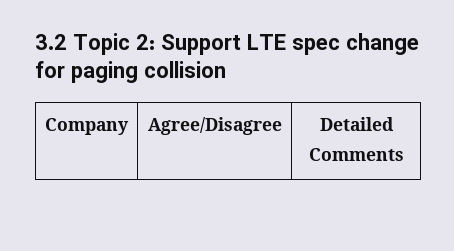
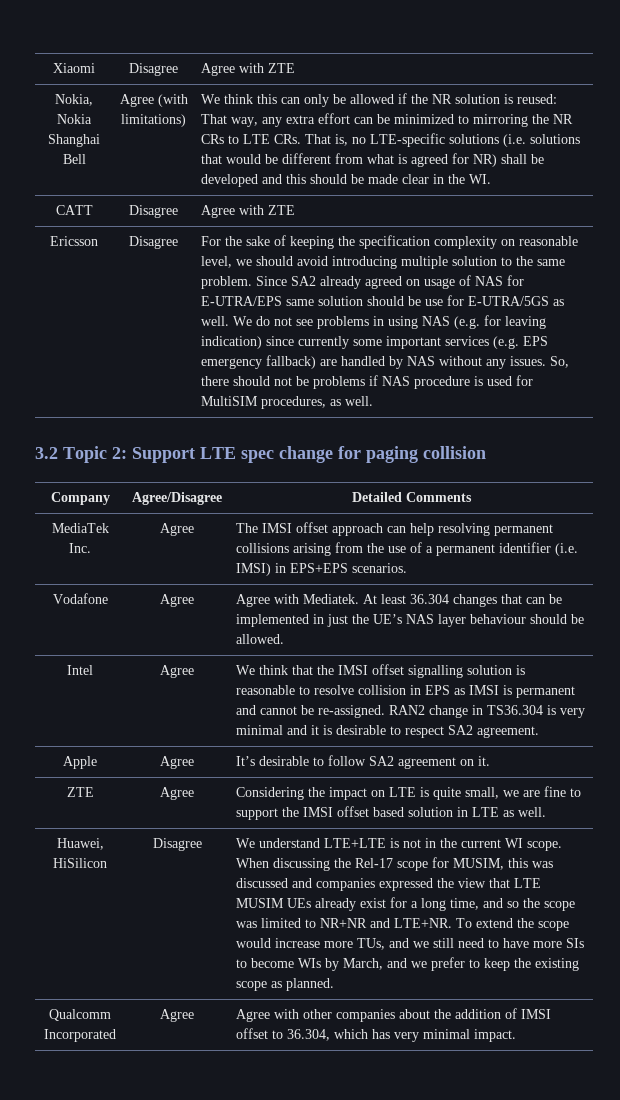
(35, 42) none -> [53,63,95,73] [129,63,178,76] [200,63,295,76] [55,94,93,106] [57,114,92,124] [48,134,100,147] [62,154,86,164] [119,94,188,107] [121,114,186,127] [200,93,557,107] [200,113,573,127] [200,133,580,147] [200,153,544,167] [200,174,491,187] [55,205,93,215] [129,205,178,218] [200,205,295,218] [50,236,98,246] [129,236,178,249] [200,235,578,249] [200,256,565,269] [200,275,524,289] [200,295,564,306] [200,315,546,329] [200,336,548,349] [200,355,569,369] [200,375,533,389] [200,396,373,409] Xiaomi | Disagree | Agree with ZTE // Nokia, Nokia Shanghai Bell | Agree (with limitations) | We think this can only be allowed if the NR solution is reused: That way, any extra effort can be minimized to mirroring the NR CRs to LTE CRs. That is, no LTE-specific solutions (i.e. solutions that would be different from what is agreed for NR) shall be developed and this should be made clear in the WI. // CATT | Disagree | Agree with ZTE // Ericsson | Disagree | For the sake of keeping the specification complexity on reasonable level, we should avoid introducing multiple solution to the same problem. Since SA2 already agreed on usage of NAS for E-UTRA/EPS same solution should be use for E-UTRA/5GS as well. We do not see problems in using NAS (e.g. for leaving indication) since currently some important services (e.g. EPS emergency fallback) are handled by NAS without any issues. So, there should not be problems if NAS procedure is used for MultiSIM procedures, as well. //
(404, 154) none -> [51,523,109,533] [69,543,91,553] [160,523,194,536] [235,522,553,536] [235,542,578,556] [235,563,407,576] [52,593,108,604] [160,594,194,607] [235,594,562,607] [235,614,584,627] [235,634,284,644] [67,665,93,675] [160,665,194,678] [235,664,525,678] [235,685,575,698] [235,705,585,718] [235,725,539,738] [63,756,97,769] [160,756,194,769] [235,755,490,769] [66,787,94,797] [160,787,194,800] [235,786,581,800] [235,806,546,820] [56,838,104,850] [53,858,107,868] [152,838,202,851] [235,838,562,851] [235,857,553,871] [235,878,541,891] [235,897,575,911] [235,918,569,931] [235,938,584,950] [235,957,579,971] [235,978,334,991] [49,1009,111,1021] [44,1029,116,1042] [160,1009,194,1022] [235,1008,551,1022] [235,1028,516,1042] // MediaTek Inc. | Agree | The IMSI offset approach can help resolving permanent collisions arising from the use of a permanent identifier (i.e. IMSI) in EPS+EPS scenarios. // Vodafone | Agree | Agree with Mediatek. At least 36.304 changes that can be implemented in just the UE’s NAS layer behaviour should be allowed. // Intel | Agree | We think that the IMSI offset signalling solution is reasonable to resolve collision in EPS as IMSI is permanent and cannot be re-assigned. RAN2 change in TS36.304 is very minimal and it is desirable to respect SA2 agreement. // Apple | Agree | It’s desirable to follow SA2 agreement on it. // ZTE | Agree | Considering the impact on LTE is quite small, we are fine to support the IMSI offset based solution in LTE as well. // Huawei, HiSilicon | Disagree | We understand LTE+LTE is not in the current WI scope. When discussing the Rel-17 scope for MUSIM, this was discussed and companies expressed the view that LTE MUSIM UEs already exist for a long time, and so the scope was limited to NR+NR and LTE+NR. To extend the scope would increase more TUs, and we still need to have more SIs to become WIs by March, and we prefer to keep the existing scope as planned. // Qualcomm Incorporated | Agree | Agree with other companies about the addition of IMSI offset to 36.304, which has very minimal impact.

